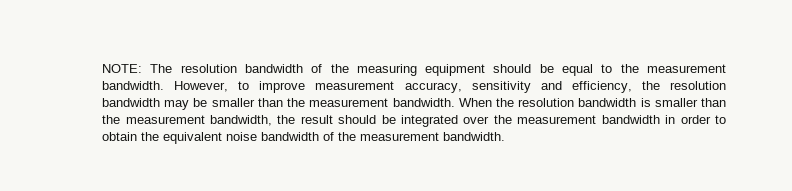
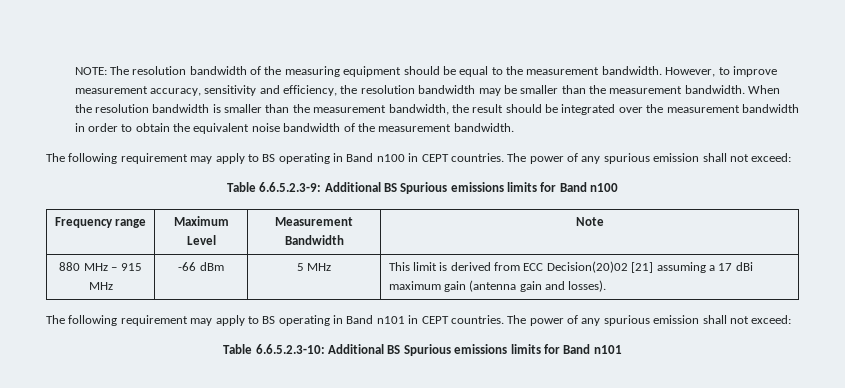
(506, 136) none -> [46,153,792,164] [226,182,619,194] [54,217,147,228] [173,216,229,226] [186,235,216,245] [275,217,353,226] [284,235,344,245] [575,217,604,226] [59,262,142,271] [88,282,113,290] [178,262,224,271] [296,263,332,271] [388,261,753,273] [388,280,607,292] [46,315,792,326] [223,344,622,356] // The following requirement may apply to BS operating in Band n100 in CEPT countries. The power of any spurious emission shall not exceed: // Table 6.6.5.2.3-9: Additional BS Spurious emissions limits for Band n100 // Frequency range | Maximum Level | Measurement Bandwidth | Note // 880 MHz – 915 MHz | -66 dBm | 5 MHz | This limit is derived from ECC Decision(20)02 [21] assuming a 17 dBi maximum gain (antenna gain and losses). // The following requirement may apply to BS operating in Band n101 in CEPT countries. The power of any spurious emission shall not exceed: // Table 6.6.5.2.3-10: Additional BS Spurious emissions limits for Band n101

